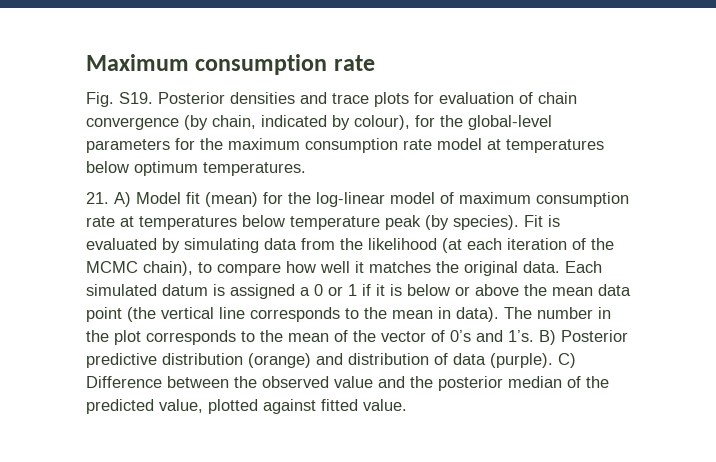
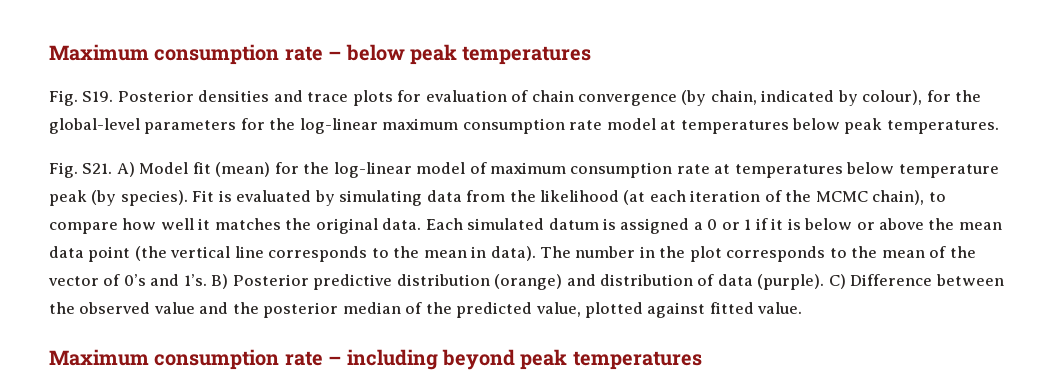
[86,54,375,75] Maximum consumption rate -> [49,44,592,65] Maximum consumption rate – below peak temperatures
(223, 144) none -> [299,118,378,134] log-linear
[134,161,198,176] optimum -> [844,118,883,134] peak
[86,192,109,204] 21. -> [49,162,113,178] Fig. S21.
(407, 405) none -> [49,349,702,370] // Maximum consumption rate – including beyond peak temperatures

